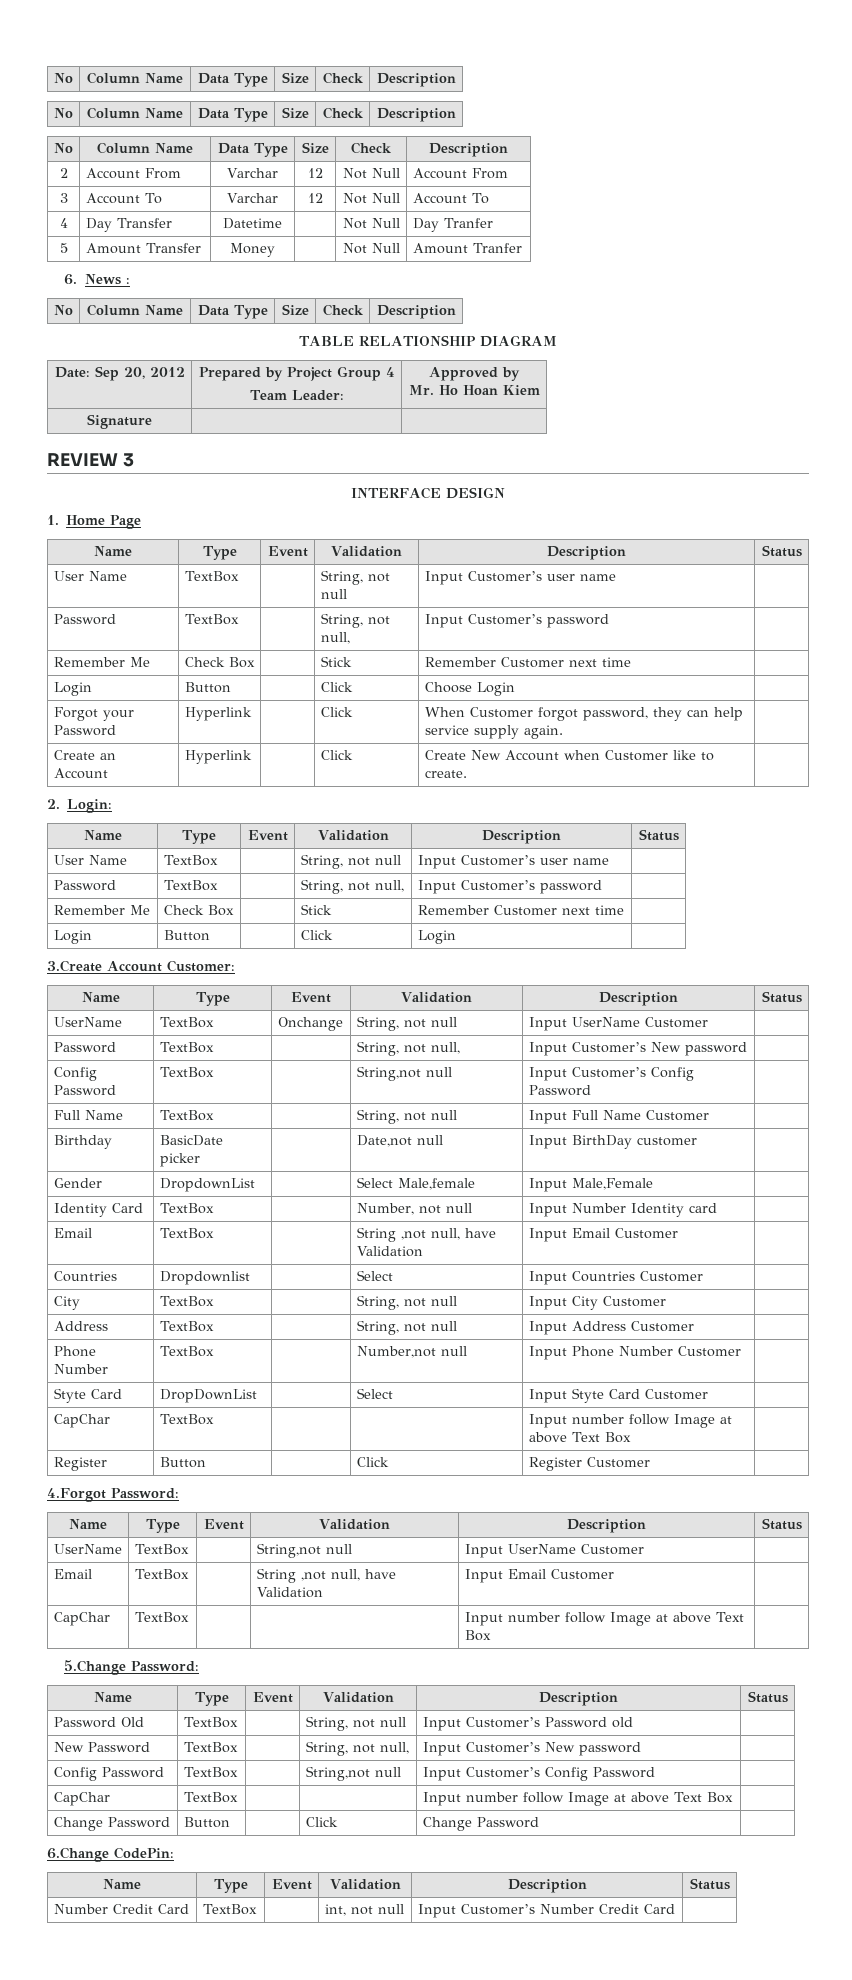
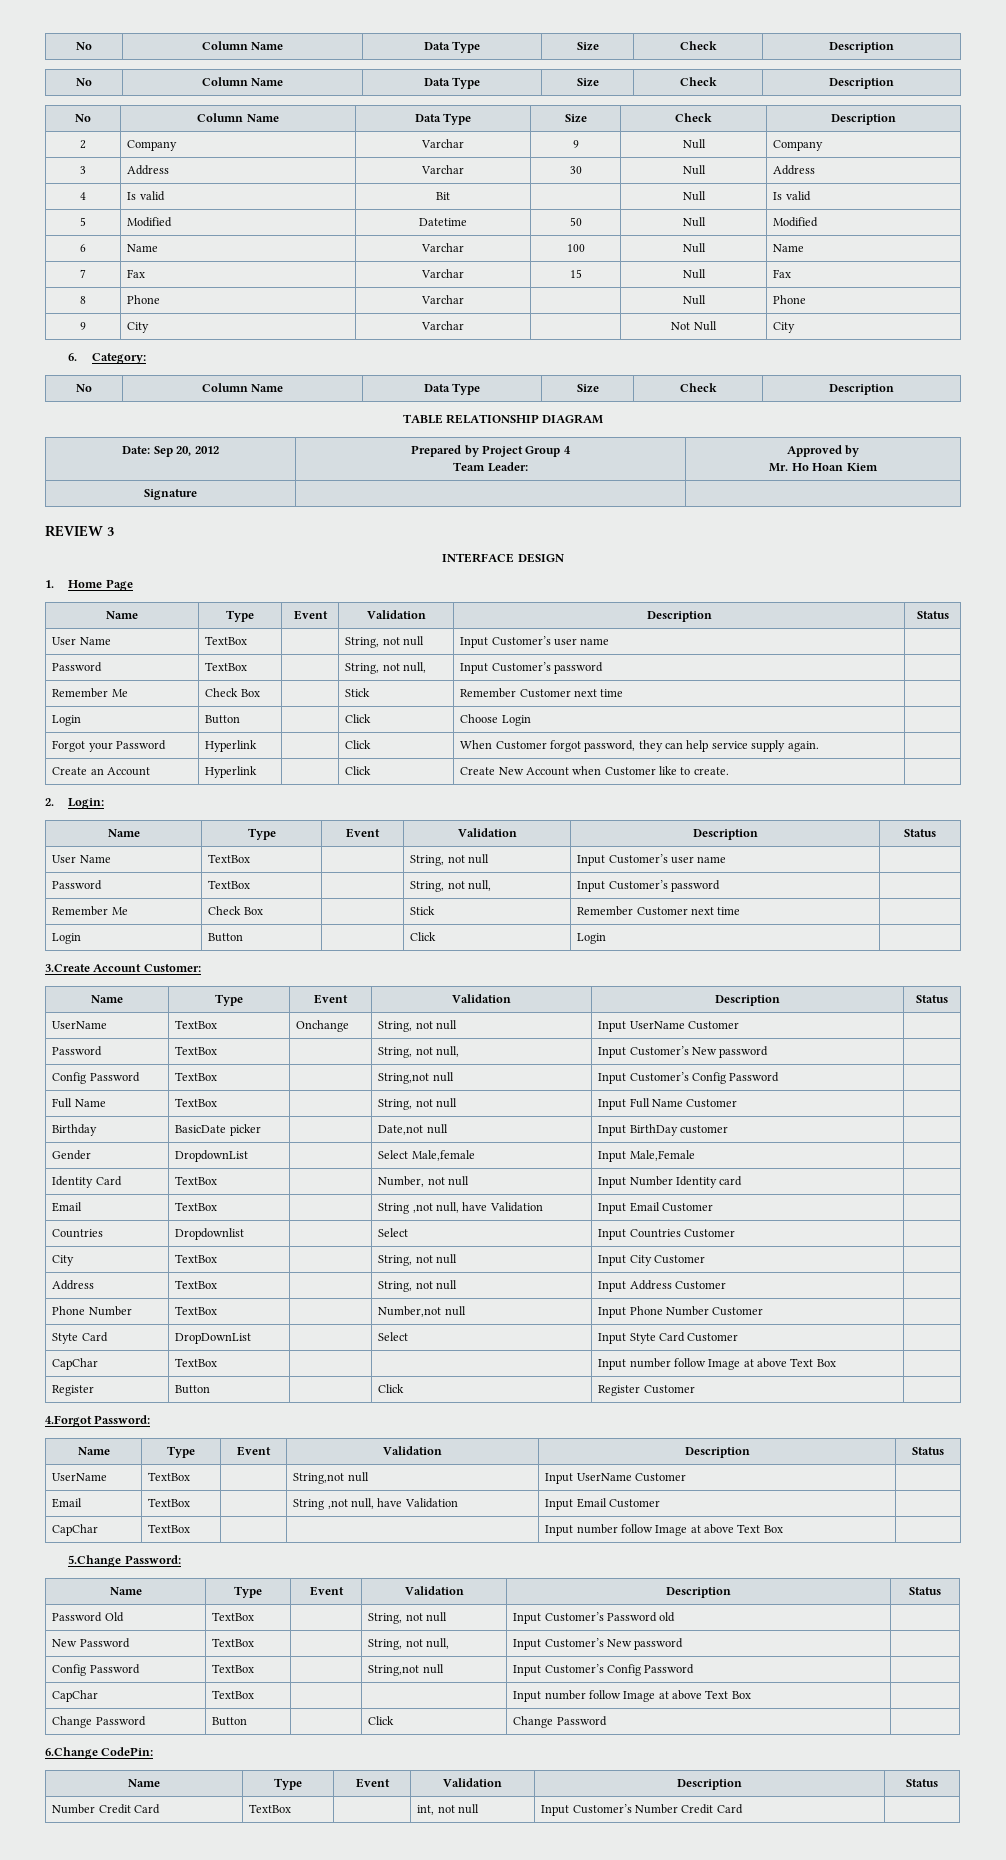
[85,168,181,179] [227,168,279,178] [307,168,323,178] [342,168,400,179] [412,168,508,179] Account From | Varchar | 12 | Not Null | Account From -> [127,140,178,151] [421,139,464,148] [572,140,579,148] [682,139,706,149] [773,140,824,151] Company | Varchar | 9 | Null | Company
[85,193,163,204] [227,193,279,203] [307,193,323,203] [342,193,400,204] [412,193,490,204] Account To | Varchar | 12 | Not Null | Account To -> [127,165,170,175] [421,165,464,174] [569,166,582,174] [682,165,706,175] [773,165,816,175] Address | Varchar | 30 | Null | Address
[85,218,173,232] [223,218,282,229] [342,218,400,229] [412,218,494,232] [59,243,68,253] [85,243,202,254] [230,243,275,257] [342,243,400,254] [412,243,523,254] Day Transfer | Datetime | | Not Null | Day Tranfer // 5 | Amount Transfer | Money | | Not Null | Amount Tranfer -> [127,191,165,201] [436,192,450,200] [682,191,706,201] [773,191,811,201] [80,217,86,226] [127,217,173,227] [419,218,467,226] [569,217,582,226] [682,217,706,227] [773,217,819,227] [80,244,86,252] [127,244,159,252] [421,243,464,252] [566,244,585,252] [682,243,706,253] [773,244,805,252] [80,269,86,278] [127,269,146,278] [421,269,464,278] [569,269,582,278] [682,269,706,279] [773,269,792,278] [80,296,86,304] [127,295,161,304] [421,295,464,304] [682,295,706,305] [773,295,807,304] [80,322,86,330] [127,322,150,333] [421,321,464,330] [671,321,717,331] [773,322,796,333] Is valid | Bit | | Null | Is valid // 5 | Modified | Datetime | 50 | Null | Modified // 6 | Name | Varchar | 100 | Null | Name // 7 | Fax | Varchar | 15 | Null | Fax // 8 | Phone | Varchar | | Null | Phone // 9 | City | Varchar | | Not Null | City
[84,274,130,285] News : -> [91,353,146,364] Category:

